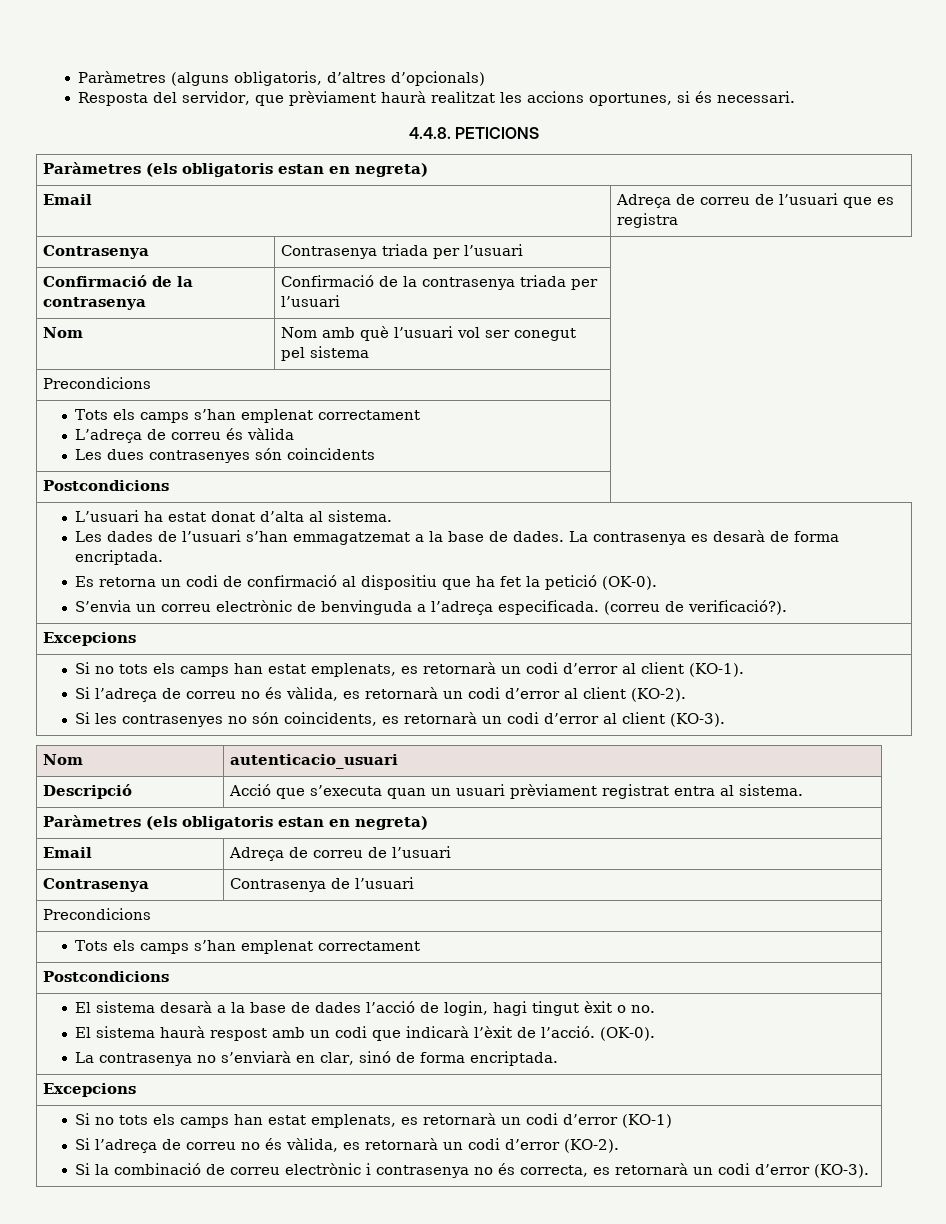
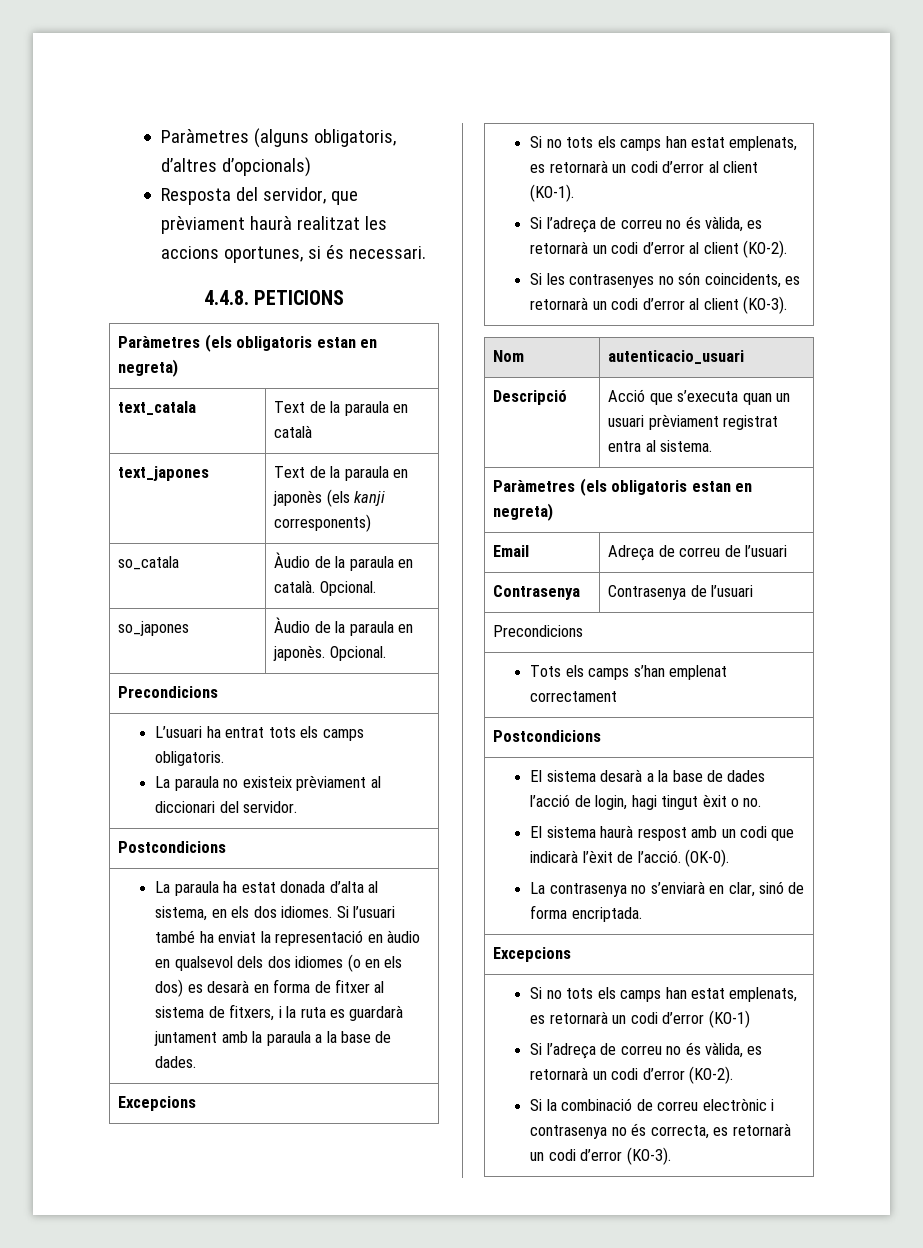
[43,194,93,205] [616,193,895,208] [617,213,679,228] [43,245,150,259] [281,244,524,259] [43,275,194,287] [43,297,147,310] [281,275,599,290] [281,295,341,307] [43,327,84,338] [281,326,577,341] [281,346,370,361] [43,377,152,389] [75,409,421,423] [75,428,295,443] [75,448,376,463] [43,480,170,491] [75,510,140,522] Email | Adreça de correu de l’usuari que es registra // Contrasenya | Contrasenya triada per l’usuari // Confirmació de la contrasenya | Confirmació de la contrasenya triada per l’usuari // Nom | Nom amb què l’usuari vol ser conegut pel sistema // Precondicions // Tots els camps s’han emplenat correctament // L’adreça de correu és vàlida // Les dues contrasenyes són coincidents // Postcondicions // L’usuari -> [118,401,197,415] [274,401,409,416] [274,425,313,438] [118,466,210,481] [274,466,409,481] [273,489,386,507] [274,514,372,532] [118,556,180,570] [274,552,414,571] [274,580,376,596] [118,621,190,636] [274,617,414,636] [273,645,386,661] [118,686,219,698] [155,726,364,741] [155,751,225,766] [155,775,381,791] [155,801,298,813] [118,841,227,853] [155,881,219,896] text_catala | Text de la paraula en català // text_japones | Text de la paraula en japonès (els kanji corresponents) // so_catala | Àudio de la paraula en català. Opcional. // so_japones | Àudio de la paraula en japonès. Opcional. // Precondicions // L’usuari ha entrat tots els camps obligatoris. // La paraula no existeix prèviament al diccionari del servidor. // Postcondicions // La paraula
[211,511,256,522] donat -> [280,881,326,893] donada
[328,510,393,522] [75,530,411,545] sistema. // Les dades de l’usuari s’han emmagatzemat -> [155,906,395,921] [155,930,420,946] [155,954,403,972] [155,979,385,997] [155,1004,404,1021] [154,1031,311,1046] sistema, en els dos idiomes. Si l’usuari també ha enviat la representació en àudio en qualsevol dels dos idiomes (o en els dos) es desarà en forma de fitxer al sistema de fitxers, i la ruta es guardarà juntament amb la paraula
[569,530,840,545] [75,550,164,565] [75,575,658,590] [75,600,788,615] La contrasenya es desarà de forma encriptada. // Es retorna un codi de confirmació al dispositiu que ha fet la petició (OK-0). // S’envia un correu electrònic de benvinguda a l’adreça especificada. (correu de verificació?). -> (197, 1062) none

